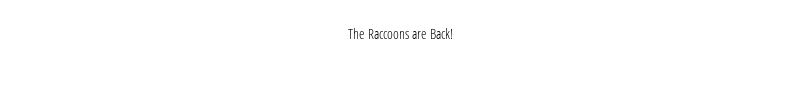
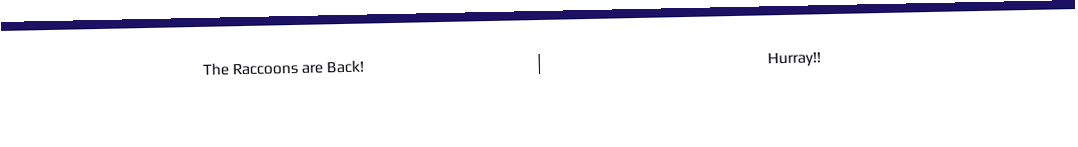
(454, 33) none -> [767,51,821,68] // Hurray!!

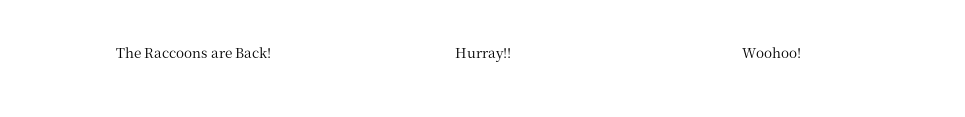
(821, 59) none -> [742,47,801,58] // Woohoo!

